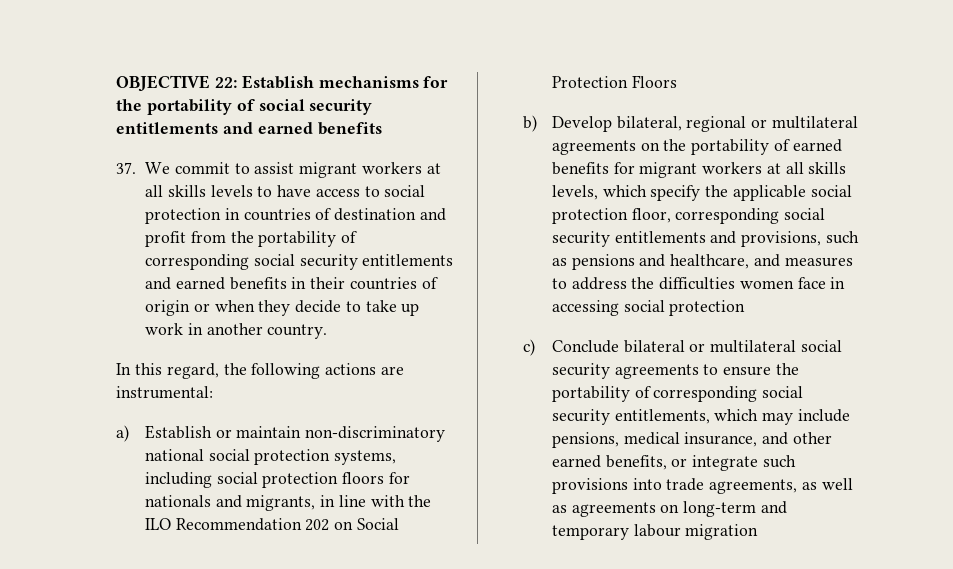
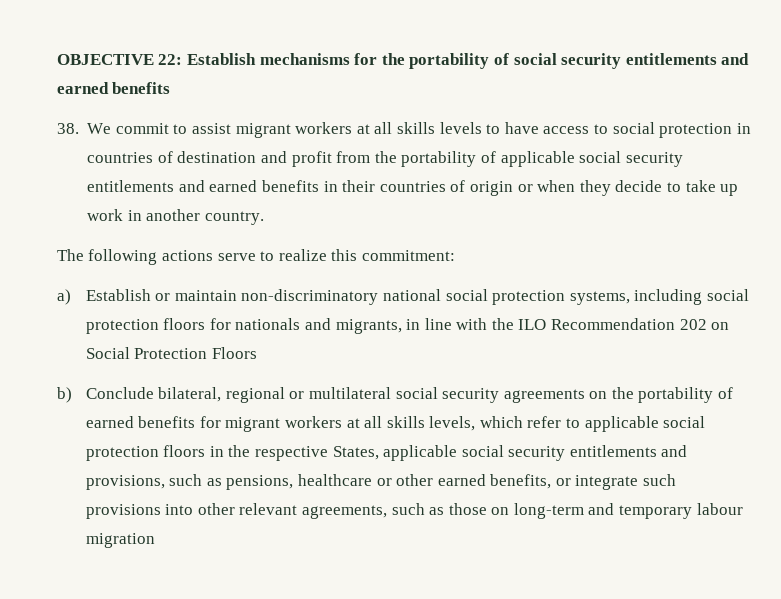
[116,162,137,174] 37. -> [56,123,79,134] 38.
[145,254,250,270] corresponding -> [500,151,575,167] applicable
[116,363,404,379] [116,386,214,399] In this regard, the following actions are instrumental: -> [56,249,455,265] The following actions serve to realize this commitment:
[551,116,612,132] Develop -> [85,387,154,399] Conclude
(858, 122) none -> [395,387,500,403] social security
[650,185,729,201] specify the -> [527,416,581,428] refer to
[631,208,780,224] floor, corresponding -> [163,445,458,461] floors in the respective States, applicable
[571,254,853,270] [551,277,846,290] [551,300,746,316] [523,339,842,356] [551,363,799,379] [551,386,804,402] [551,409,850,425] [551,432,789,448] pensions and healthcare, and measures to address the difficulties women face in accessing social protection // c) Conclude bilateral or multilateral social security agreements to ensure the portability of corresponding social security entitlements, which may include pensions, medical insurance, and -> [226,474,392,490] pensions, healthcare or
[666,478,853,494] [551,502,656,517] trade agreements, as well as agreements -> [197,503,487,519] other relevant agreements, such as those

